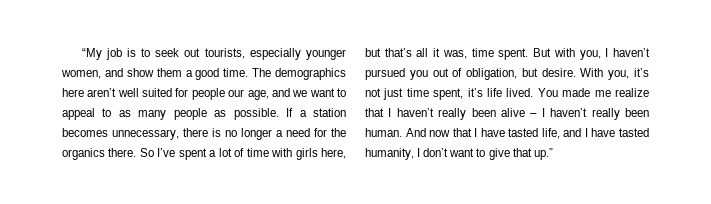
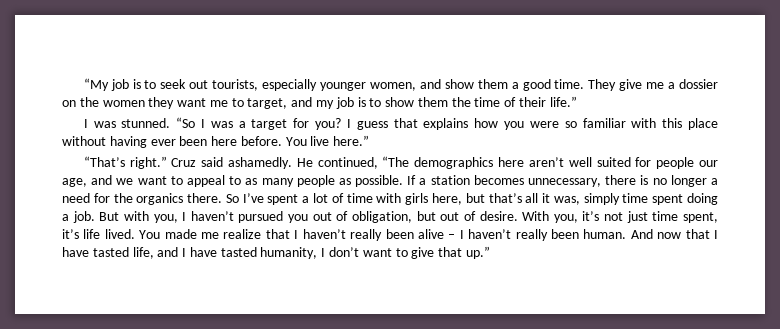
[252,68,272,77] The -> [588,79,718,91] [62,96,577,109] [83,117,718,130] [62,135,370,148] [83,156,410,169] They give me a dossier on the women they want me to target, and my job is to show them the time of their life.” // I was stunned. “So I was a target for you? I guess that explains how you were so familiar with this place without having ever been here before. You live here.” // “That’s right.” Cruz said ashamedly. He continued, “The
[471,48,529,60] time spent. -> [583,193,718,205] [62,211,95,223] simply time spent doing a job.
(538, 72) none -> [440,211,476,221] out of

